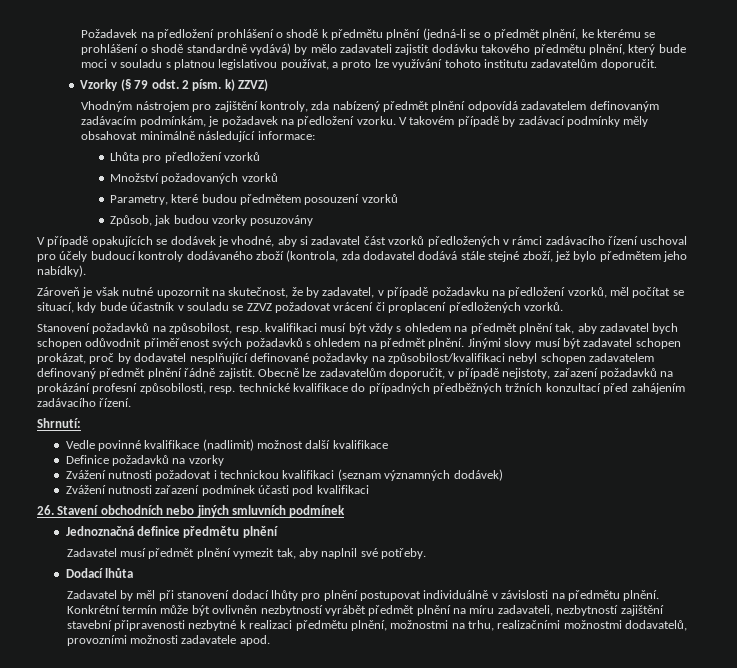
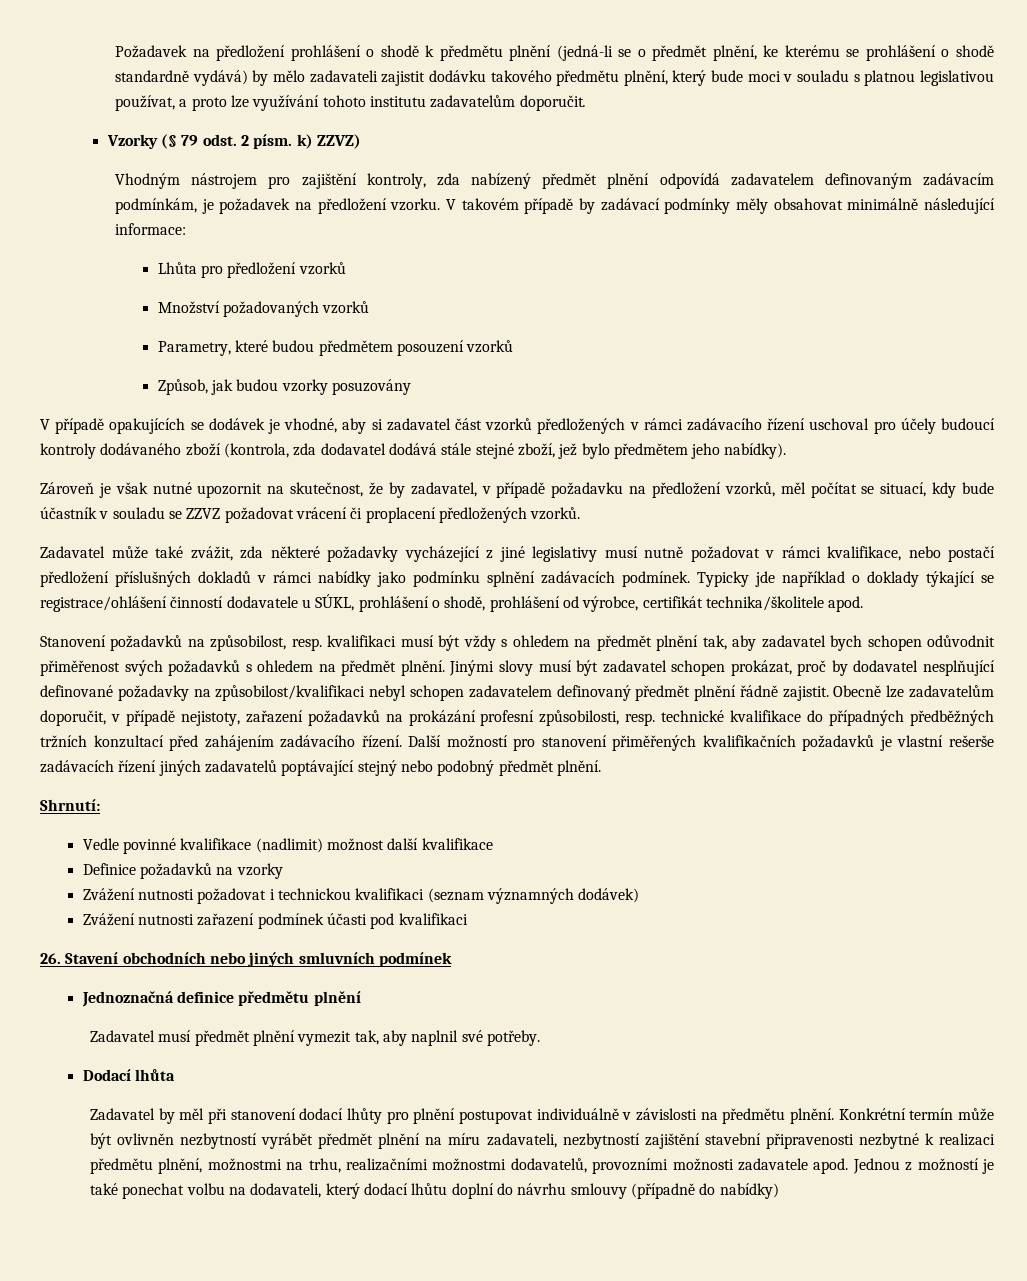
(563, 306) none -> [40,546,995,562] [40,571,994,587] [40,594,864,612] // Zadavatel může také zvážit, zda některé požadavky vycházející z jiné legislativy musí nutně požadovat v rámci kvalifikace, nebo postačí předložení příslušných dokladů v rámci nabídky jako podmínku splnění zadávacích podmínek. Typicky jde například o doklady týkající se registrace/ohlášení činností dodavatele u SÚKL, prohlášení o shodě, prohlášení od výrobce, certifikát technika/školitele apod.
(132, 402) none -> [408,735,994,751] [40,760,601,776] Další možností pro stanovení přiměřených kvalifikačních požadavků je vlastní rešerše zadávacích řízení jiných zadavatelů poptávající stejný nebo podobný předmět plnění.
(270, 640) none -> [852,1158,995,1174] [90,1183,779,1199] Jednou z možností je také ponechat volbu na dodavateli, který dodací lhůtu doplní do návrhu smlouvy (případně do nabídky)

